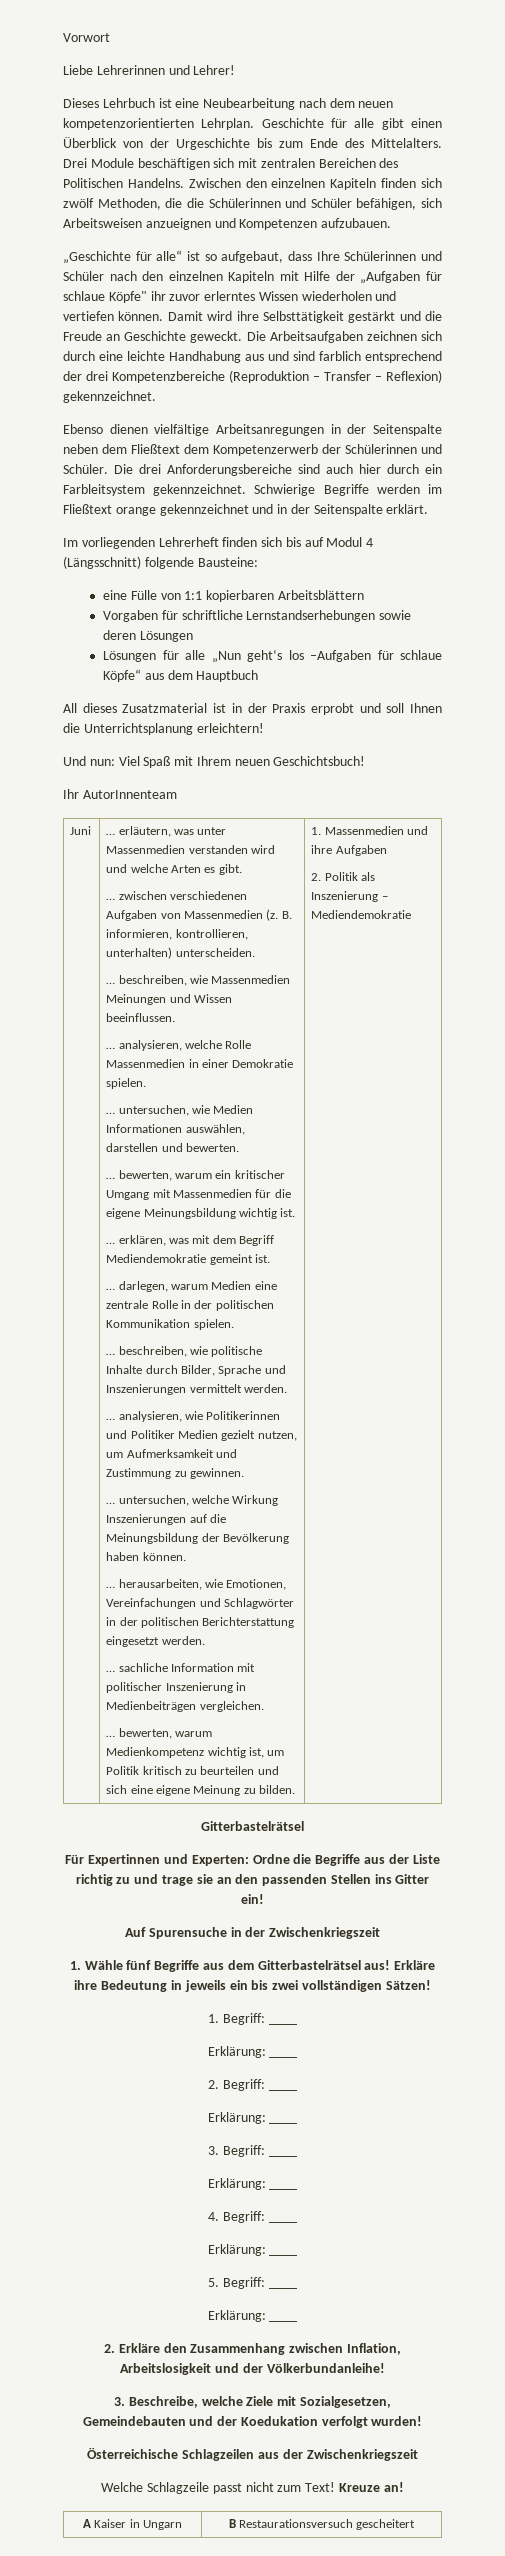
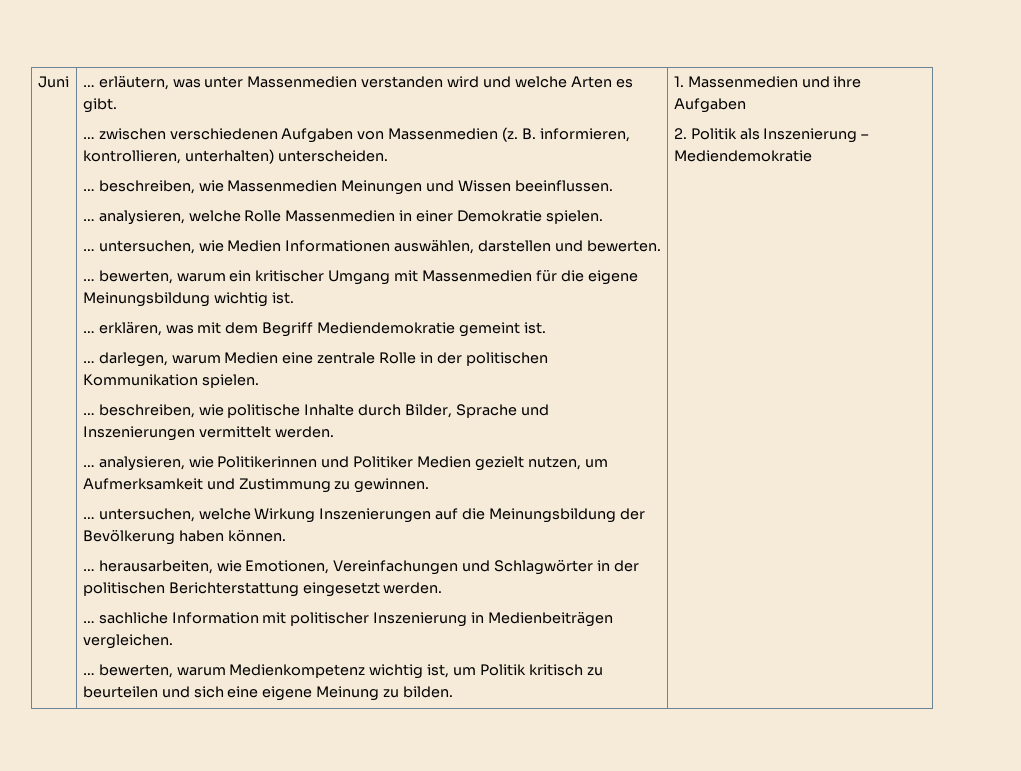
[63,33,110,42] [63,65,236,75] [63,98,394,110] [63,118,442,130] [63,137,442,150] [63,158,399,170] [63,178,442,190] [63,198,442,210] [63,218,392,230] [63,250,442,264] [63,271,442,284] [63,291,397,303] [63,311,442,323] [63,331,442,343] [63,351,442,363] [63,370,442,383] [63,391,156,403] [63,424,443,436] [63,444,442,456] [63,464,442,476] [63,484,442,496] [63,504,429,516] [63,537,374,549] [63,556,258,569] [103,590,364,602] [103,610,412,622] [103,630,193,642] [103,649,442,663] [103,669,259,682] [63,703,442,715] [63,723,264,735] [63,756,366,768] [63,789,177,799] Vorwort // Liebe Lehrerinnen und Lehrer! // Dieses Lehrbuch ist eine Neubearbeitung nach dem neuen kompetenzorientierten Lehrplan. Geschichte für alle gibt einen Überblick von der Urgeschichte bis zum Ende des Mittelalters. Drei Module beschäftigen sich mit zentralen Bereichen des Politischen Handelns. Zwischen den einzelnen Kapiteln finden sich zwölf Methoden, die die Schülerinnen und Schüler befähigen, sich Arbeitsweisen anzueignen und Kompetenzen aufzubauen. // „Geschichte für alle“ ist so aufgebaut, dass Ihre Schülerinnen und Schüler nach den einzelnen Kapiteln mit Hilfe der „Aufgaben für schlaue Köpfe" ihr zuvor erlerntes Wissen wiederholen und vertiefen können. Damit wird ihre Selbsttätigkeit gestärkt und die Freude an Geschichte geweckt. Die Arbeitsaufgaben zeichnen sich durch eine leichte Handhabung aus und sind farblich entsprechend der drei Kompetenzbereiche (Reproduktion – Transfer – Reflexion) gekennzeichnet. // Ebenso dienen vielfältige Arbeitsanregungen in der Seitenspalte neben dem Fließtext dem Kompetenzerwerb der Schülerinnen und Schüler. Die drei Anforderungsbereiche sind auch hier durch ein Farbleitsystem gekennzeichnet. Schwierige Begriffe werden im Fließtext orange gekennzeichnet und in der Seitenspalte erklärt. // Im vorliegenden Lehrerheft finden sich bis auf Modul 4 (Längsschnitt) folgende Bausteine: // eine Fülle von 1:1 kopierbaren Arbeitsblättern // Vorgaben für schriftliche Lernstandserhebungen sowie deren Lösungen // Lösungen für alle „Nun geht‘s los –Aufgaben für schlaue Köpfe“ aus dem Hauptbuch // All dieses Zusatzmaterial ist in der Praxis erprobt und soll Ihnen die Unterrichtsplanung erleichtern! // Und nun: Viel Spaß mit Ihrem neuen Geschichtsbuch! // Ihr AutorInnenteam // -> (37, 82) none
[201,1821,304,1831] [65,1854,440,1866] [75,1874,430,1886] [241,1894,264,1904] [124,1927,381,1939] [69,1960,436,1972] [74,1980,431,1992] [208,2013,297,2025] [207,2046,298,2058] [208,2079,297,2091] [207,2112,298,2124] [208,2145,297,2157] [207,2178,298,2190] [208,2211,297,2223] [207,2244,298,2256] [208,2277,297,2289] [207,2310,298,2322] [104,2343,401,2355] [120,2363,385,2375] [114,2396,391,2408] [82,2416,423,2428] [87,2447,418,2461] [101,2482,404,2494] [82,2519,183,2530] [228,2519,416,2530] // Gitterbastelrätsel // Für Expertinnen und Experten: Ordne die Begriffe aus der Liste richtig zu und trage sie an den passenden Stellen ins Gitter ein! // Auf Spurensuche in der Zwischenkriegszeit // 1. Wähle fünf Begriffe aus dem Gitterbastelrätsel aus! Erkläre ihre Bedeutung in jeweils ein bis zwei vollständigen Sätzen! // 1. Begriff: ____ // Erklärung: ____ // 2. Begriff: ____ // Erklärung: ____ // 3. Begriff: ____ // Erklärung: ____ // 4. Begriff: ____ // Erklärung: ____ // 5. Begriff: ____ // Erklärung: ____ // 2. Erkläre den Zusammenhang zwischen Inflation, Arbeitslosigkeit und der Völkerbundanleihe! // 3. Beschreibe, welche Ziele mit Sozialgesetzen, Gemeindebauten und der Koedukation verfolgt wurden! // Österreichische Schlagzeilen aus der Zwischenkriegszeit // Welche Schlagzeile passt nicht zum Text! Kreuze an! // A Kaiser in Ungarn | B Restaurationsversuch gescheitert -> (812, 156) none

